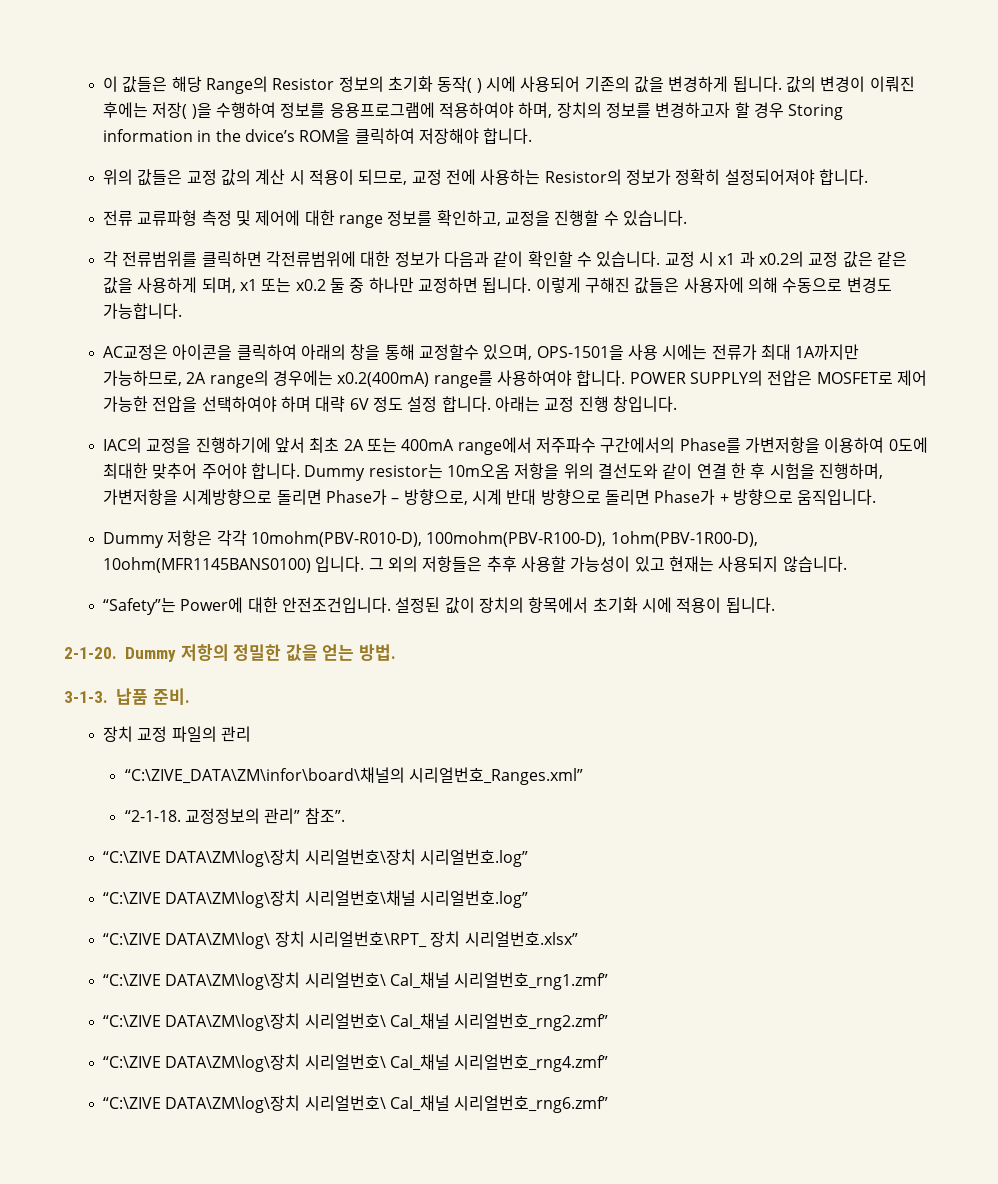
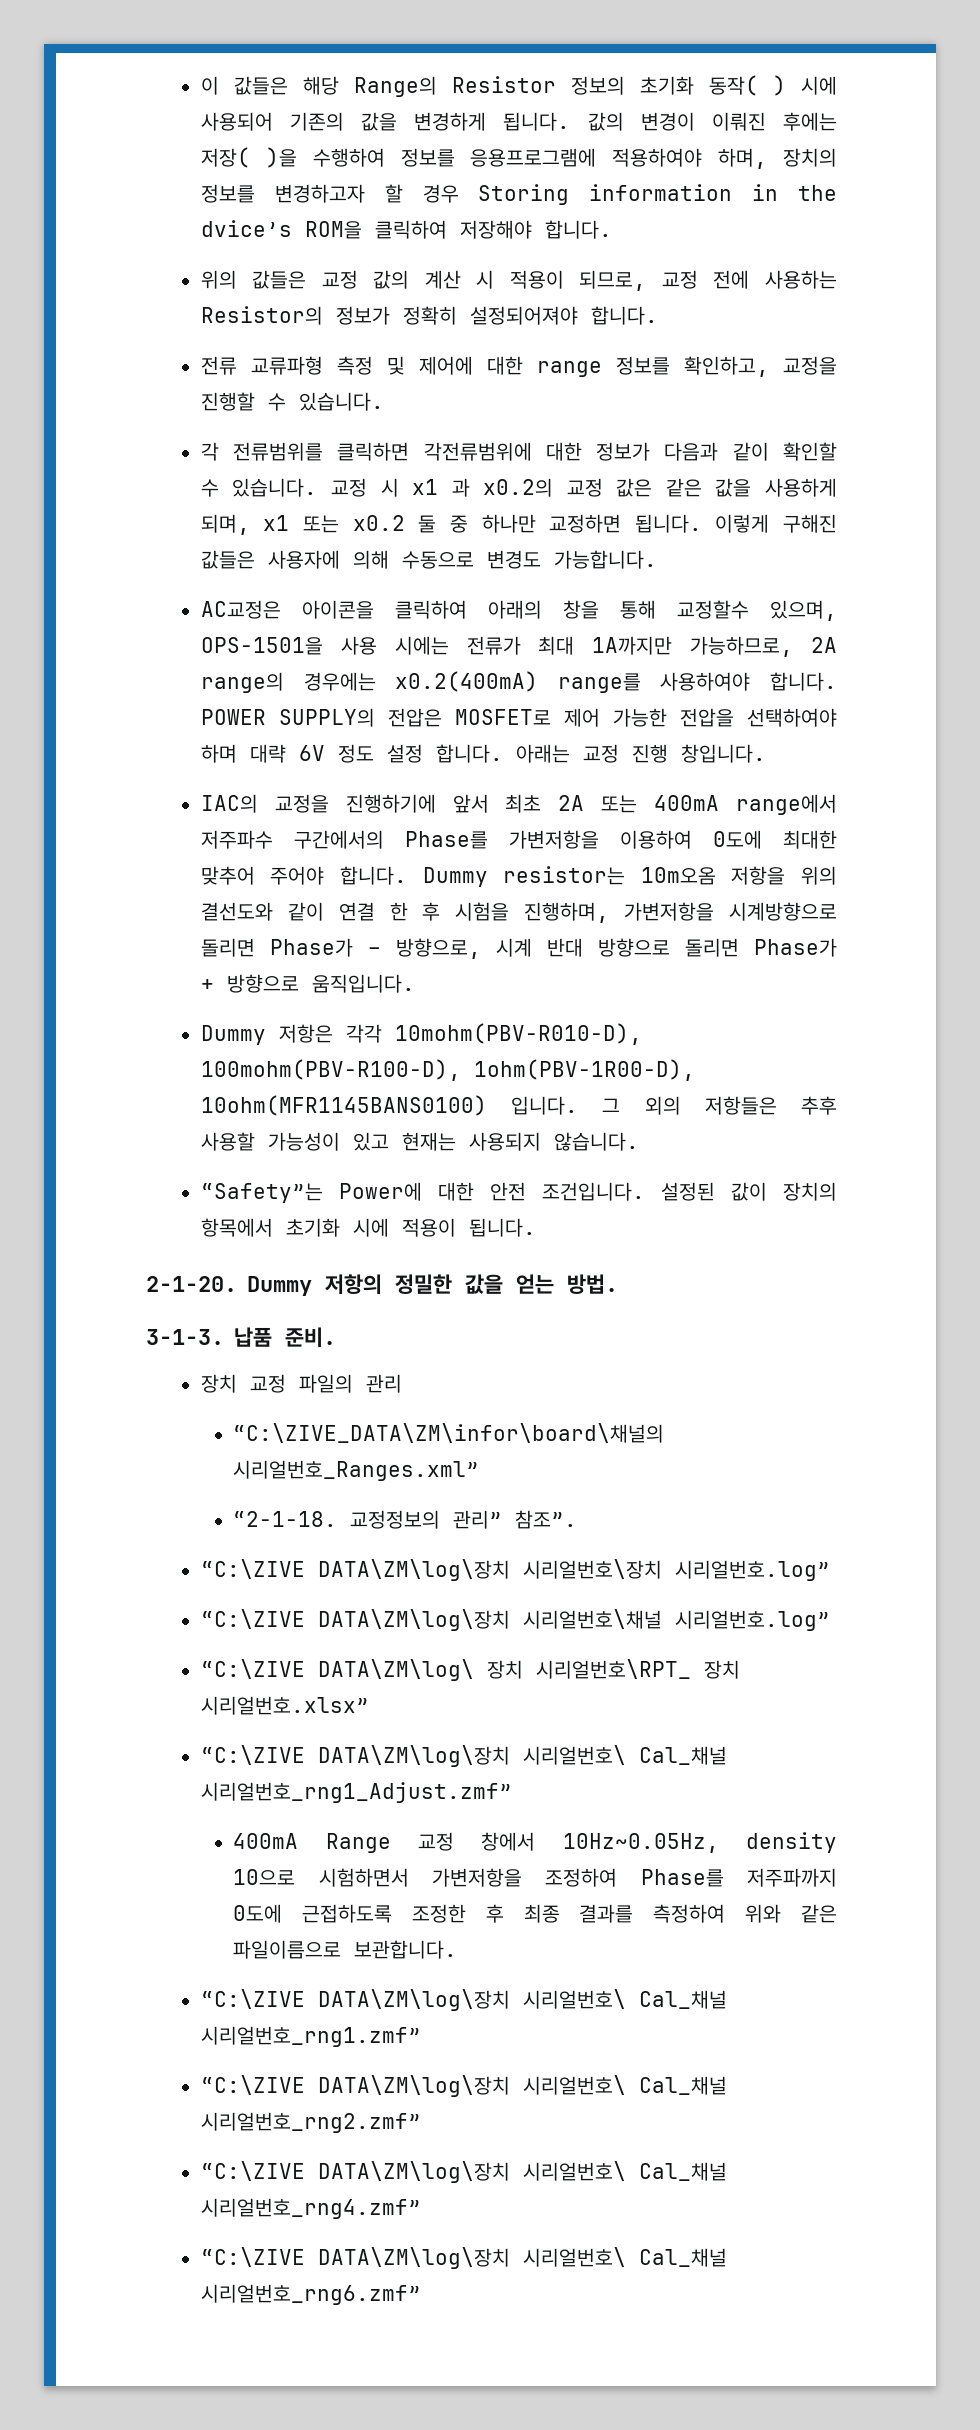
[282,597,392,613] 안전조건입니다. -> [489,1182,645,1201] 안전 조건입니다.
(578, 939) none -> [200,1745,727,1767] [200,1782,512,1803] [233,1832,837,1853] [233,1868,837,1887] [233,1904,838,1923] [233,1940,458,1959] // “C:\ZIVE DATA\ZM\log\장치 시리얼번호\ Cal_채널 시리얼번호_rng1_Adjust.zmf” // 400mA Range 교정 창에서 10Hz~0.05Hz, density 10으로 시험하면서 가변저항을 조정하여 Phase를 저주파까지 0도에 근접하도록 조정한 후 최종 결과를 측정하여 위와 같은 파일이름으로 보관합니다.

